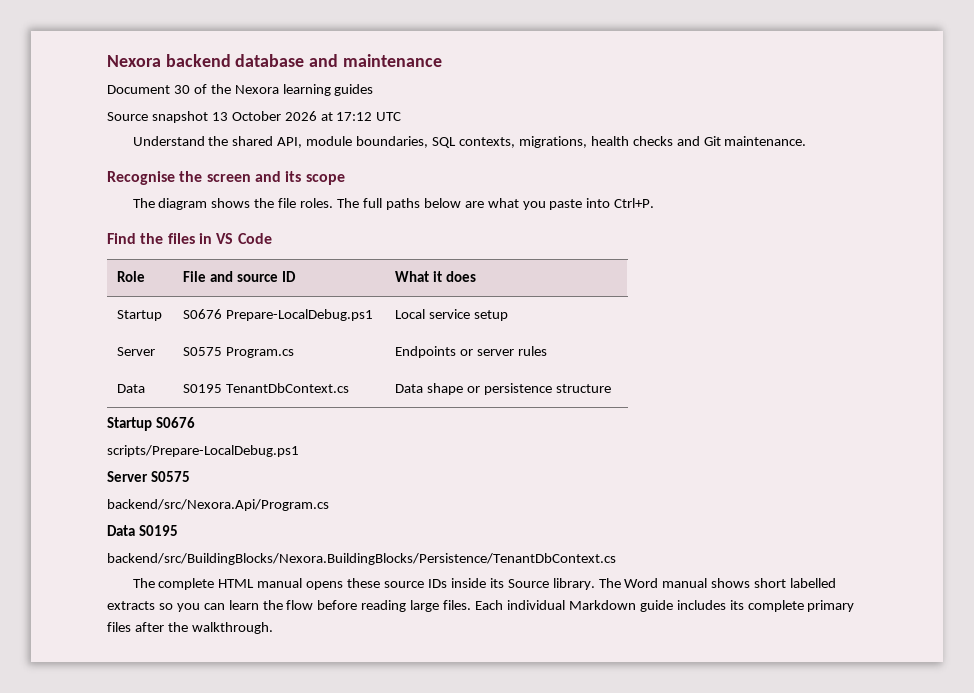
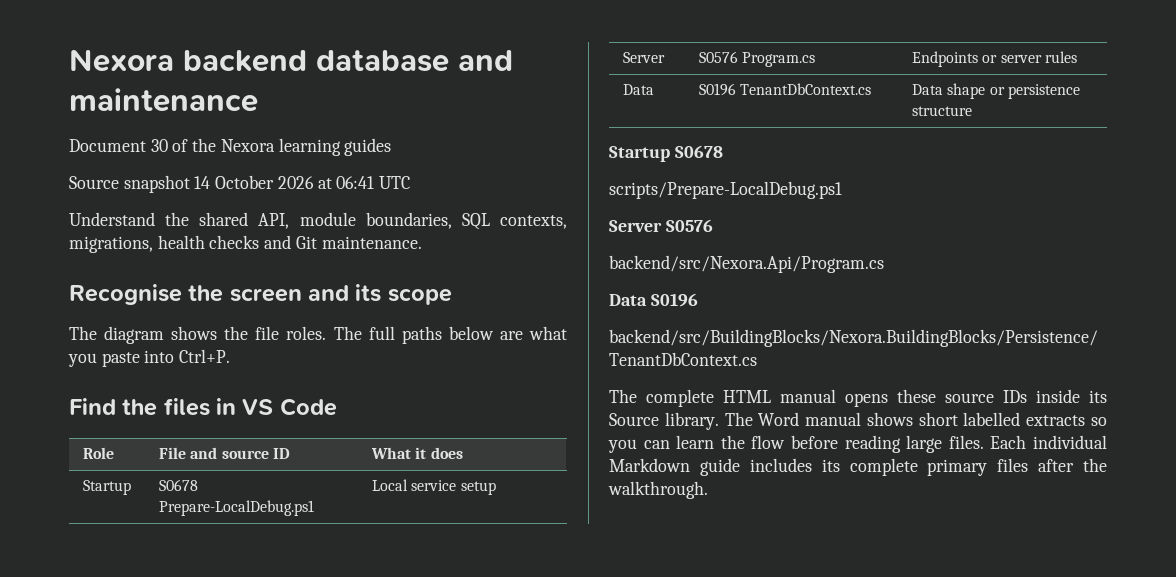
[211,112,228,121] 13 -> [194,176,211,189] 14
[336,112,373,121] 17:12 -> [336,176,375,189] 06:41
[183,309,223,319] S0676 -> [158,479,198,491] S0678
[183,347,223,356] S0575 -> [698,51,738,63] S0576
[183,384,223,393] S0195 -> [698,83,736,96] S0196
[155,417,195,428] S0676 -> [674,145,723,158] S0678
[150,471,190,482] S0575 -> [665,219,713,232] S0576
[138,525,178,536] S0195 -> [650,293,698,307] S0196

